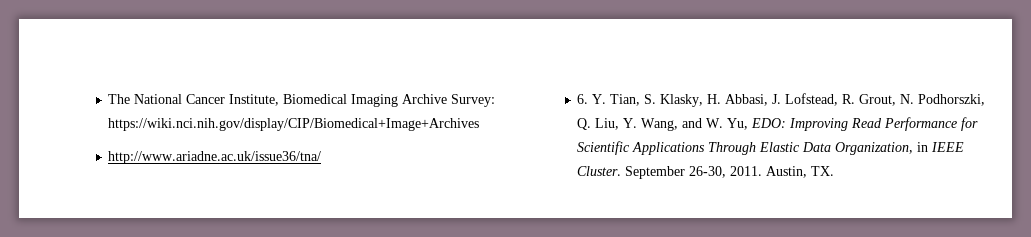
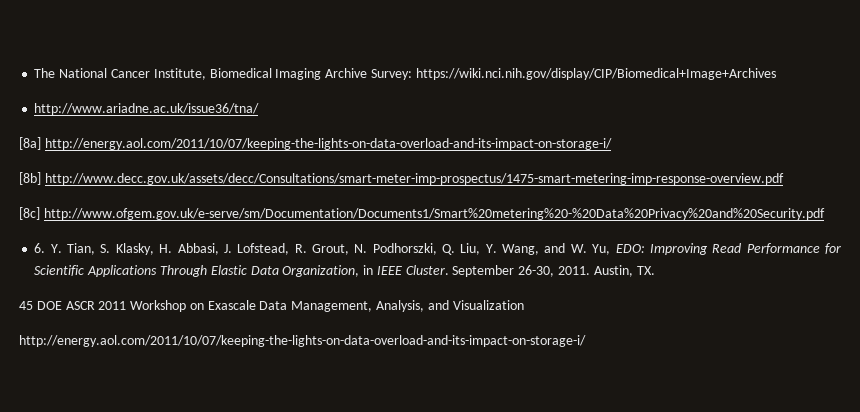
(322, 157) none -> [19,137,612,150] [19,172,784,185] [19,207,825,220] // [8a] http://energy.aol.com/2011/10/07/keeping-the-lights-on-data-overload-and-its-impact-on-storage-i/ // [8b] http://www.decc.gov.uk/assets/decc/Consultations/smart-meter-imp-prospectus/1475-smart-metering-imp-response-overview.pdf // [8c] http://www.ofgem.gov.uk/e-serve/sm/Documentation/Documents1/Smart%20metering%20-%20Data%20Privacy%20and%20Security.pdf
(835, 171) none -> [19,300,524,312] [19,335,586,347] // 45 DOE ASCR 2011 Workshop on Exascale Data Management, Analysis, and Visualization // http://energy.aol.com/2011/10/07/keeping-the-lights-on-data-overload-and-its-impact-on-storage-i/

